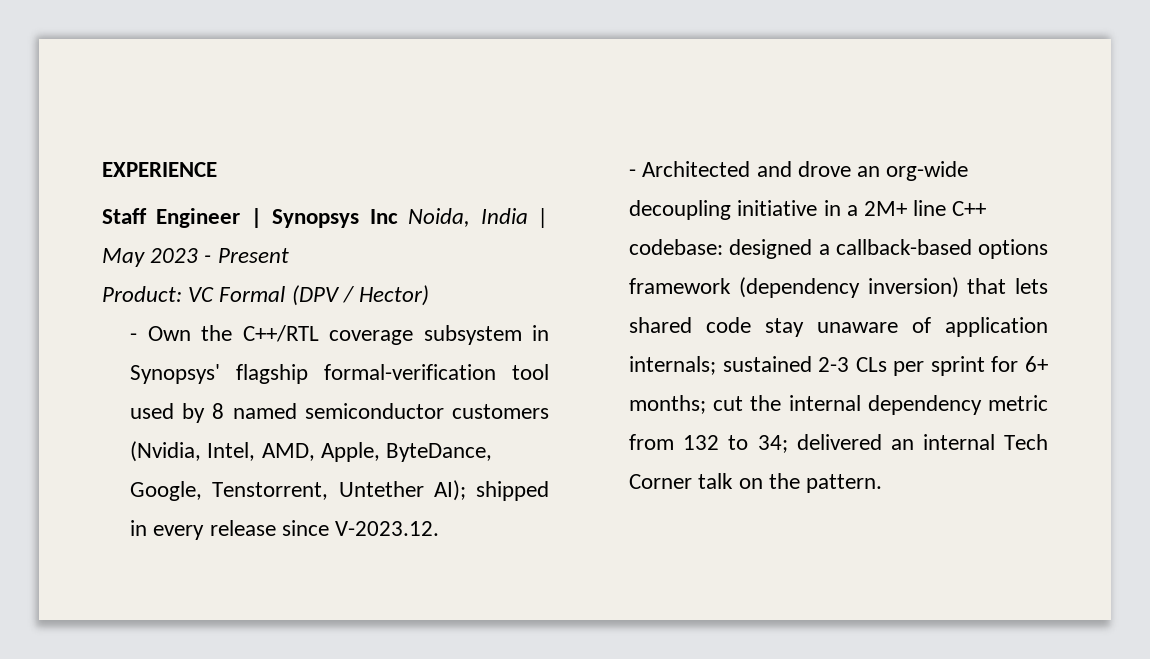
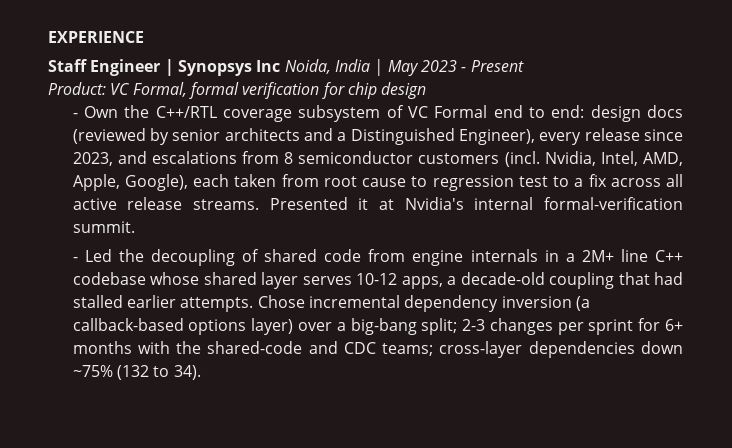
[219,285,430,306] Formal (DPV / Hector) -> [132,82,427,99] Formal, formal verification for chip design
[532,325,549,341] [130,364,549,384] [130,403,549,423] [130,441,492,462] [130,480,549,501] [130,520,439,540] [629,161,969,181] [629,200,818,220] in Synopsys' flagship formal-verification tool used by 8 named semiconductor customers (Nvidia, Intel, AMD, Apple, ByteDance, Google, Tenstorrent, Untether AI); shipped in every release since V-2023.12. // - Architected and drove an org-wide decoupling initiative -> [386,105,683,122] [72,128,684,145] [72,151,683,167] [72,174,684,191] [72,197,683,210] [72,221,135,233] [72,249,538,266] of VC Formal end to end: design docs (reviewed by senior architects and a Distinguished Engineer), every release since 2023, and escalations from 8 semiconductor customers (incl. Nvidia, Intel, AMD, Apple, Google), each taken from root cause to regression test to a fix across all active release streams. Presented it at Nvidia's internal formal-verification summit. // - Led the decoupling of shared code from engine internals
[629,239,1048,259] [629,277,1048,298] [629,317,1048,337] [629,356,1048,376] [629,395,1048,415] [629,434,1048,453] [629,473,882,493] codebase: designed a callback-based options framework (dependency inversion) that lets shared code stay unaware of application internals; sustained 2-3 CLs per sprint for 6+ months; cut the internal dependency metric from 132 to 34; delivered an internal Tech Corner talk on the pattern. -> [72,272,683,289] [72,295,590,312] [72,318,683,335] [72,341,683,358] [72,365,201,380] codebase whose shared layer serves 10-12 apps, a decade-old coupling that had stalled earlier attempts. Chose incremental dependency inversion (a callback-based options layer) over a big-bang split; 2-3 changes per sprint for 6+ months with the shared-code and CDC teams; cross-layer dependencies down ~75% (132 to 34).

